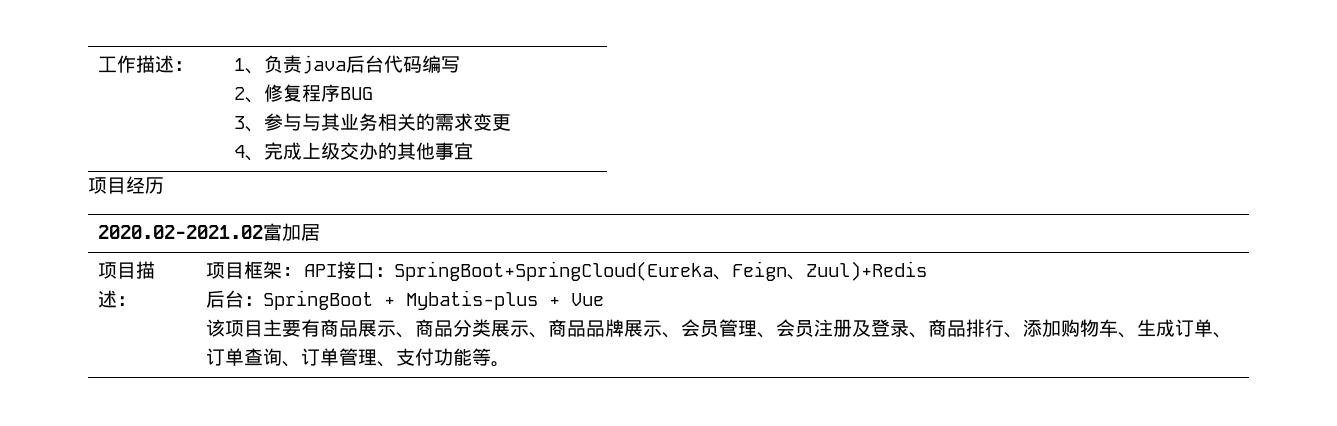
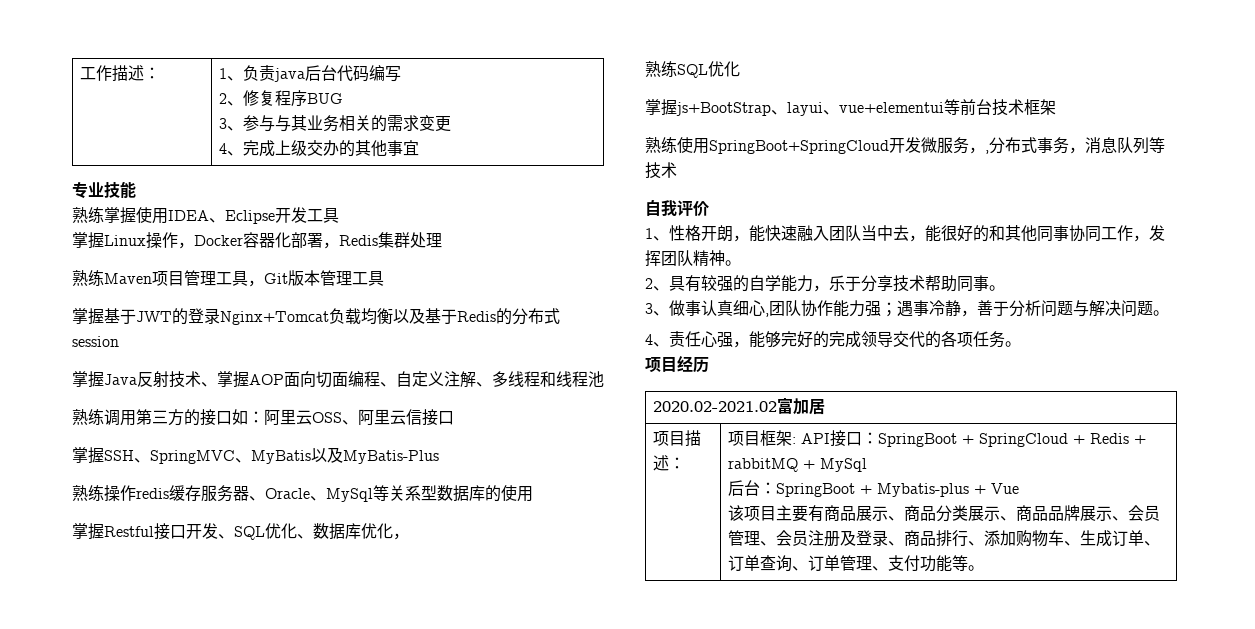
(474, 151) none -> [72,181,136,199] [72,207,339,224] [72,232,442,249] [72,270,384,287] [72,308,560,325] [72,336,119,347] [72,371,604,388] [72,409,454,426] [72,447,439,464] [72,485,533,502] [72,523,409,540] [645,61,740,78] [645,99,1056,116] [645,137,1165,154] [645,162,677,179] [645,199,709,216] [645,225,1165,242] [645,250,741,267] [645,275,1005,292] [645,300,1169,317] [645,331,1021,348] // 专业技能 // 熟练掌握使用IDEA、Eclipse开发工具 // 掌握Linux操作，Docker容器化部署，Redis集群处理 // 熟练Maven项目管理工具，Git版本管理工具 // 掌握基于JWT的登录Nginx+Tomcat负载均衡以及基于Redis的分布式session // 掌握Java反射技术、掌握AOP面向切面编程、自定义注解、多线程和线程池 // 熟练调用第三方的接口如：阿里云OSS、阿里云信接口 // 掌握SSH、SpringMVC、MyBatis以及MyBatis-Plus // 熟练操作redis缓存服务器、Oracle、MySql等关系型数据库的使用 // 掌握Restful接口开发、SQL优化、数据库优化， // 熟练SQL优化 // 掌握js+BootStrap、layui、vue+elementui等前台技术框架 // 熟练使用SpringBoot+SpringCloud开发微服务，,分布式事务，消息队列等技术 // 自我评价 // 1、性格开朗，能快速融入团队当中去，能很好的和其他同事协同工作，发挥团队精神。 // 2、具有较强的自学能力，乐于分享技术帮助同事。 // 3、做事认真细心,团队协作能力强；遇事冷静，善于分析问题与解决问题。 // 4、责任心强，能够完好的完成领导交代的各项任务。
[394,261,928,281] SpringBoot+SpringCloud(Eureka、Feign、Zuul)+Redis -> [878,433,1147,447] [728,458,868,472] SpringBoot + SpringCloud + Redis + rabbitMQ + MySql

